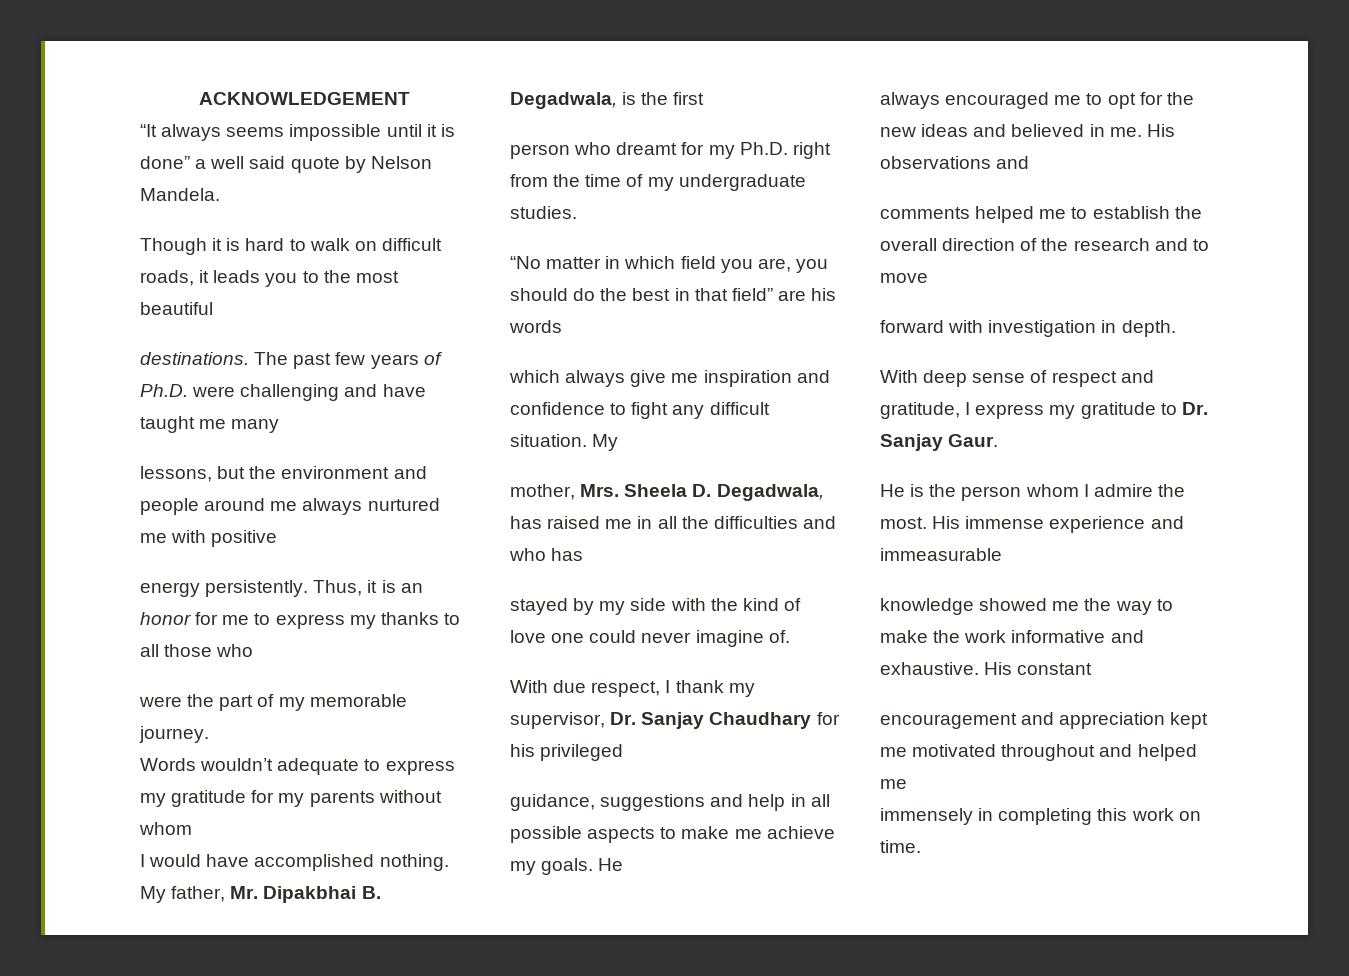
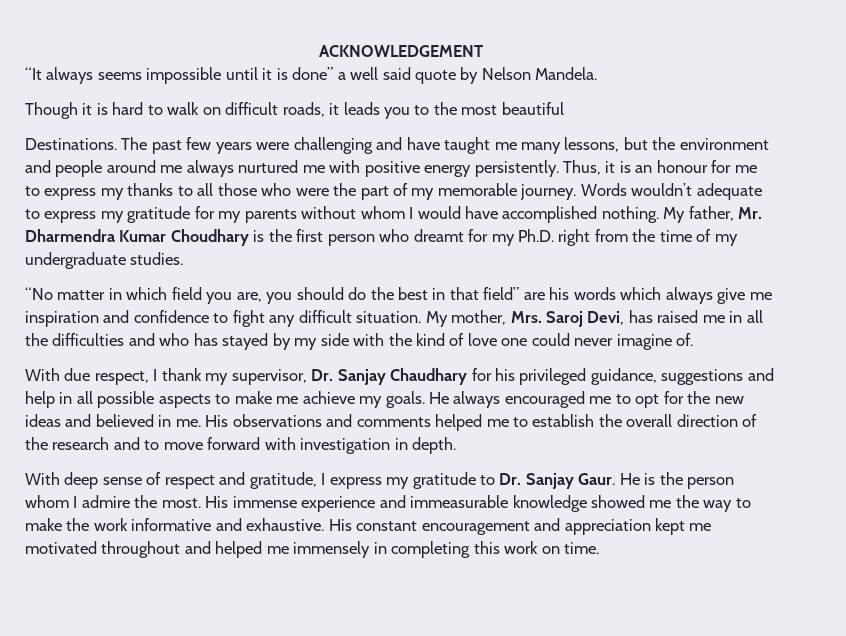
[140,352,249,365] destinations. -> [25,138,117,150] Destinations.
[423,352,442,365] [140,384,188,397] of Ph.D. -> (252, 148) none
(280, 426) // -> (562, 148) none
(278, 538) // -> (420, 169) none
[140,612,191,625] honor -> [656,160,708,173] honour
(254, 650) // -> (292, 189) none
(209, 734) // -> (577, 192) none
(192, 828) // -> (405, 212) none
[263,886,381,903] [510,92,617,109] Dipakbhai B. Degadwala, -> [25,229,249,246] Dharmendra Kumar Choudhary
(705, 98) // -> (324, 235) none
(562, 326) // -> (616, 293) none
(619, 442) // -> (448, 319) none
[624,484,824,501] Sheela D. Degadwala, -> [546,311,625,327] Saroj Devi,
(584, 554) // -> (218, 339) none
(624, 752) // -> (587, 376) none
(624, 864) // -> (450, 398) none
(1030, 162) // -> (353, 420) none
(928, 278) // -> (203, 446) none
(999, 440) // -> (616, 479) none
(1002, 554) // -> (509, 501) none
(1093, 669) // -> (418, 526) none
(907, 784) // -> (289, 550) none

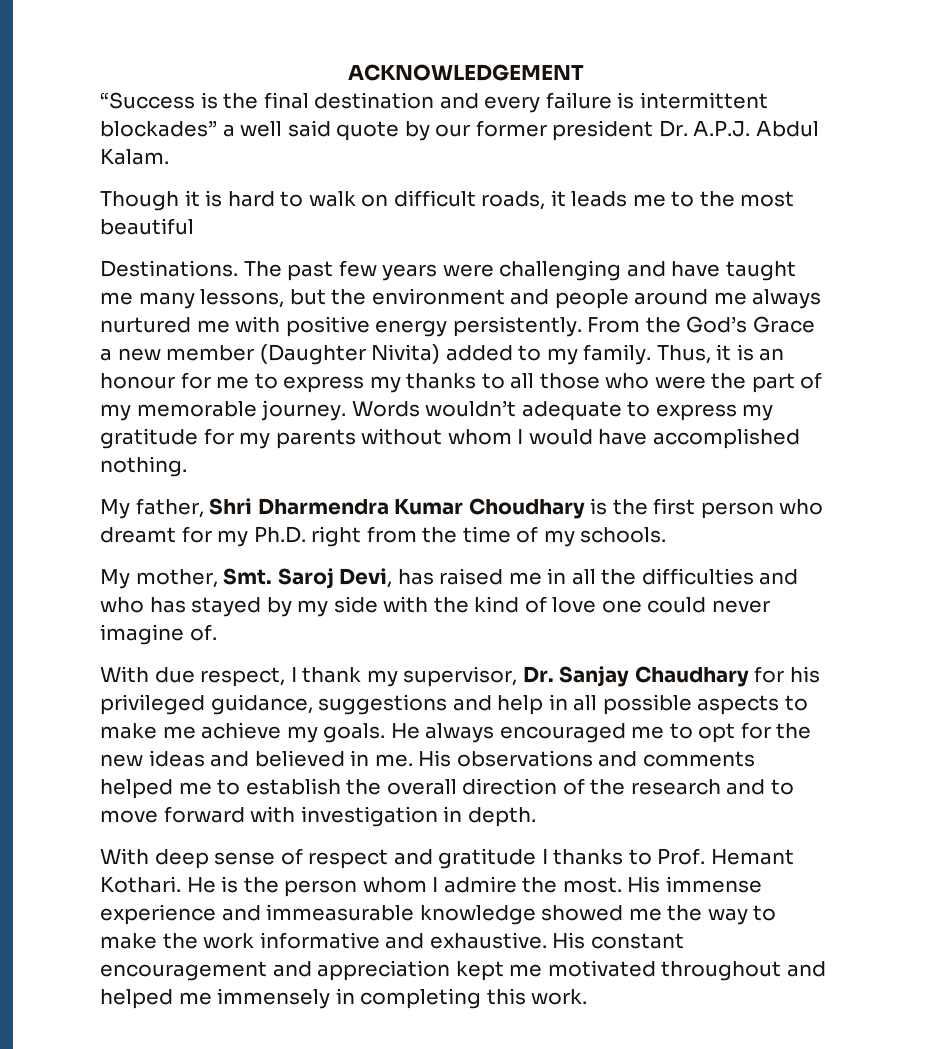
[25,67,334,84] “It always seems impossible until it is done” -> [100,92,768,113] [100,120,217,137] “Success is the final destination and every failure is intermittent blockades”
[481,67,598,80] Nelson Mandela. -> [435,120,819,141] [100,149,169,165] our former president Dr. A.P.J. Abdul Kalam.
[384,107,411,119] you -> [632,194,666,207] me
(559, 168) none -> [587,316,815,333] [100,344,652,365] From the God’s Grace a new member (Daughter Nivita) added to my family.
(659, 214) none -> (187, 466) //
[738,207,763,219] Mr. -> [209,498,253,515] Shri
[25,252,184,269] [25,287,772,304] [25,310,422,327] undergraduate studies. // “No matter in which field you are, you should do the best in that field” are his words which always give me inspiration and confidence to fight any difficult situation. -> [580,527,667,543] schools. //
[510,311,542,323] Mrs. -> [223,568,273,585] Smt.
[249,472,616,489] gratitude, I express my gratitude to Dr. Sanjay Gaur. -> [438,848,794,869] [100,876,181,893] gratitude I thanks to Prof. Hemant Kothari.
[504,541,600,554] work on time. -> [531,989,588,1005] work.

